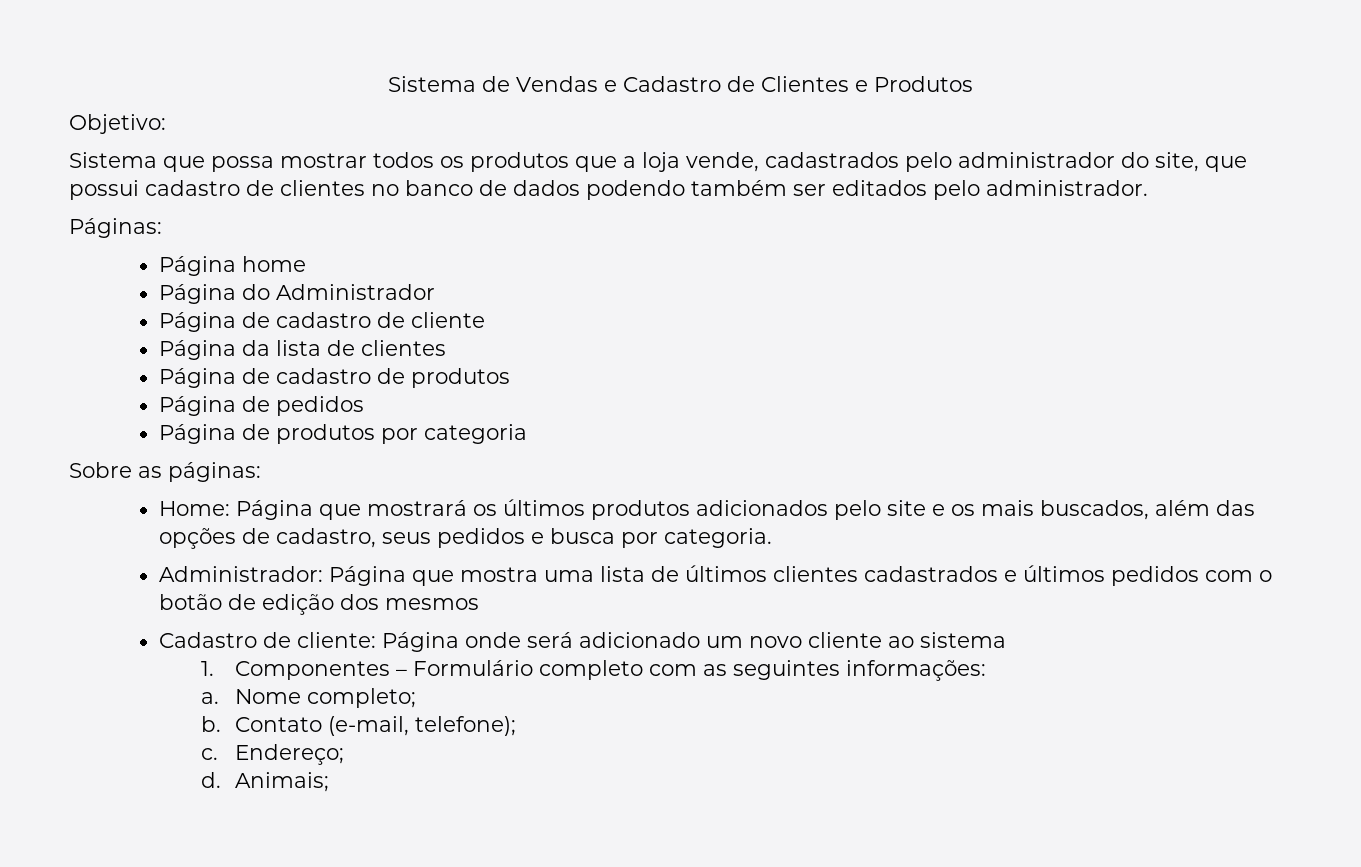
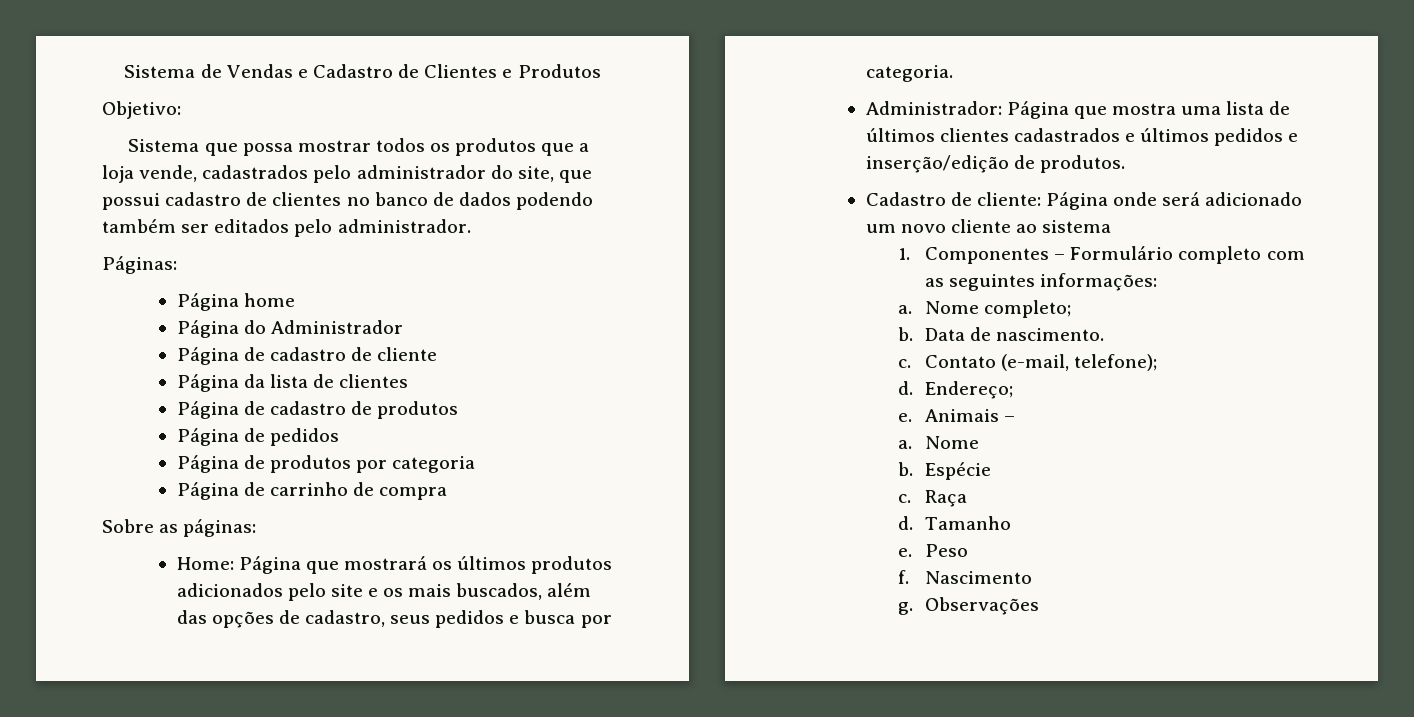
(527, 434) none -> [176,482,448,500] // Página de carrinho de compra
[1204,570,1272,582] [158,594,479,615] com o botão de edição dos mesmos -> [1288,133,1299,142] [865,155,1125,173] e inserção/edição de produtos.
(222, 724) none -> [925,327,1105,341] [898,359,912,368] Data de nascimento. // c.
[201,748,219,760] c. -> [898,381,914,395] d.
[201,772,329,792] d. Animais; -> [898,409,1016,422] [898,436,980,449] [898,462,992,480] [898,490,968,507] [898,516,1012,530] [898,544,969,557] [898,570,1033,584] [898,597,1040,615] e. Animais – // a. Nome // b. Espécie // c. Raça // d. Tamanho // e. Peso // f. Nascimento // g. Observações

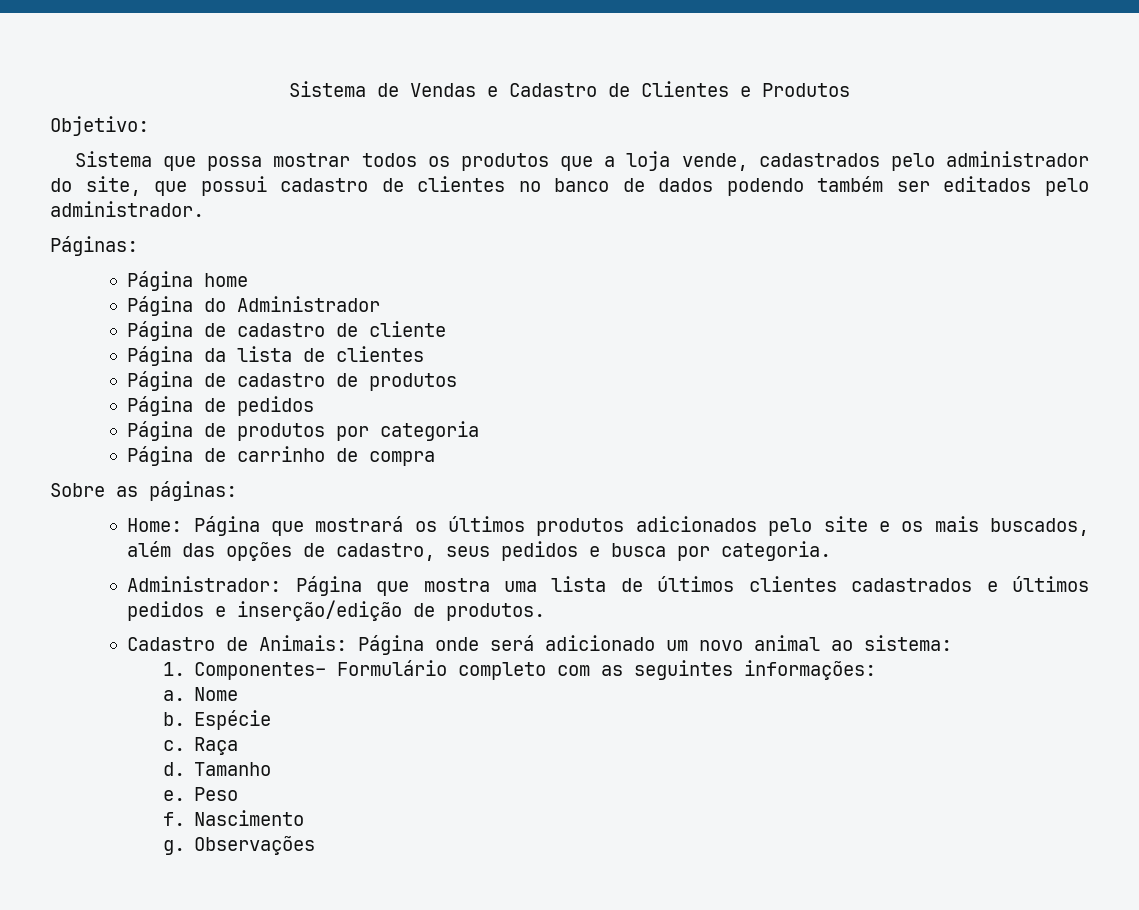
[976,192,1041,206] cliente: -> [259,635,348,651] Animais:
[950,219,1112,233] cliente ao sistema -> [754,635,953,651] animal ao sistema:
[925,247,1066,264] Componentes – -> [194,662,327,680] Componentes–
[898,300,1072,318] [898,327,1105,341] [898,354,1158,371] [898,381,1014,399] [898,409,1016,422] // a. Nome completo; // b. Data de nascimento. // c. Contato (e-mail, telefone); // d. Endereço; // e. Animais – -> (877, 670) none

